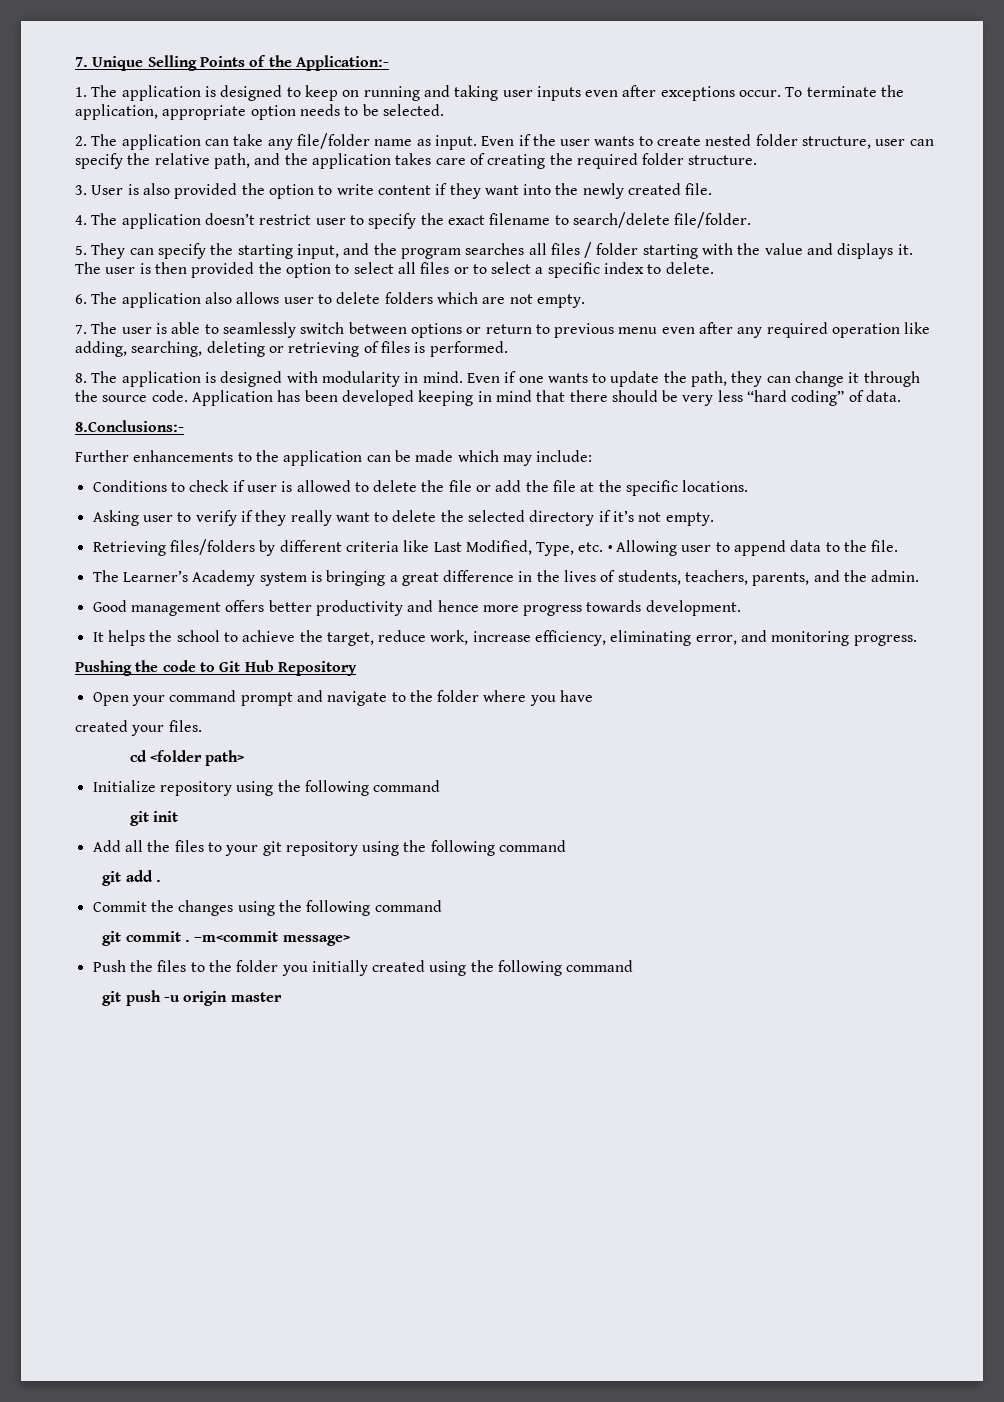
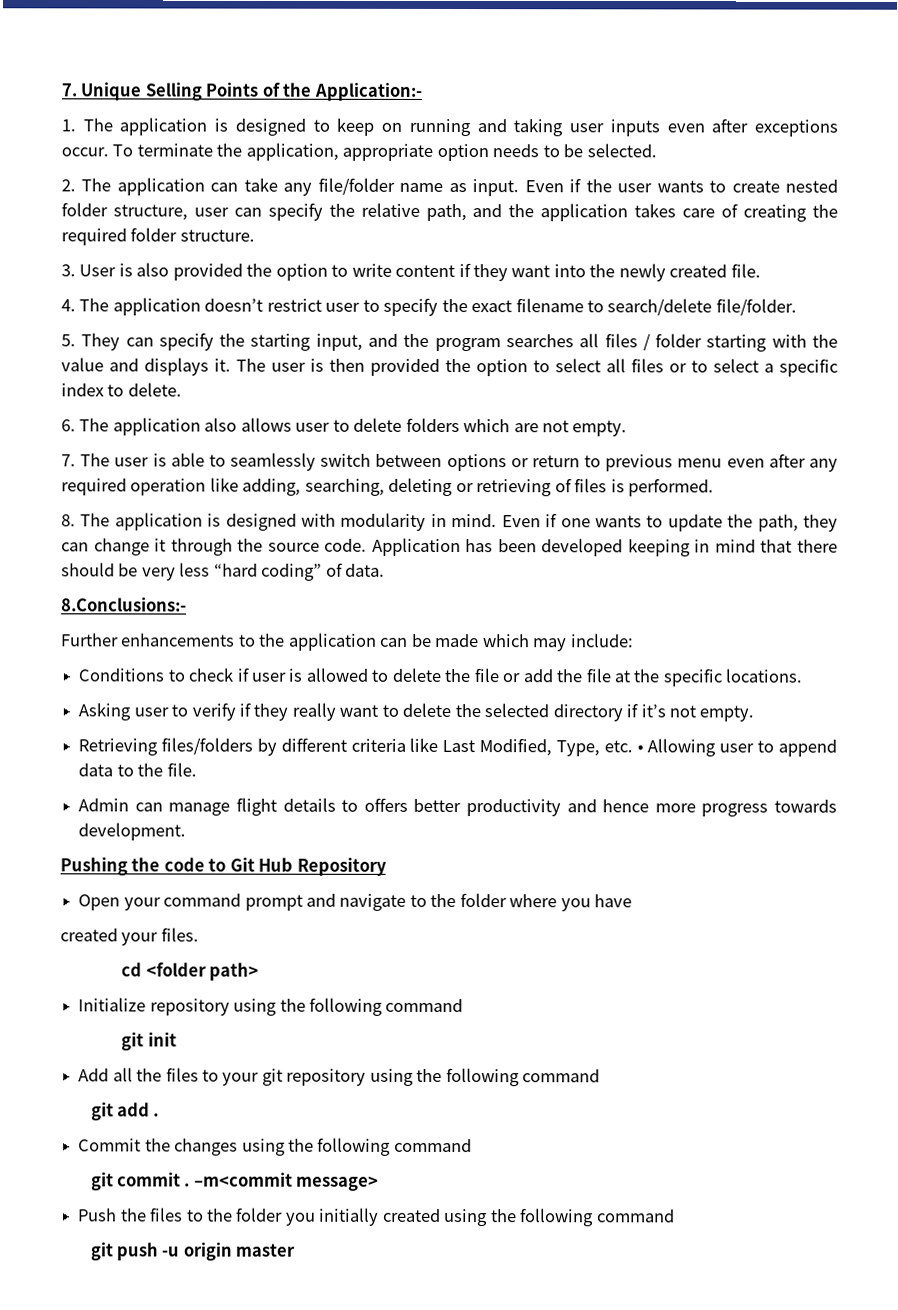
[92,570,920,586] [92,600,221,616] The Learner’s Academy system is bringing a great difference in the lives of students, teachers, parents, and the admin. // Good management -> [78,797,359,816] Admin can manage flight details to
[92,630,917,646] // It helps the school to achieve the target, reduce work, increase efficiency, eliminating error, and monitoring progress. -> (187, 831) none

